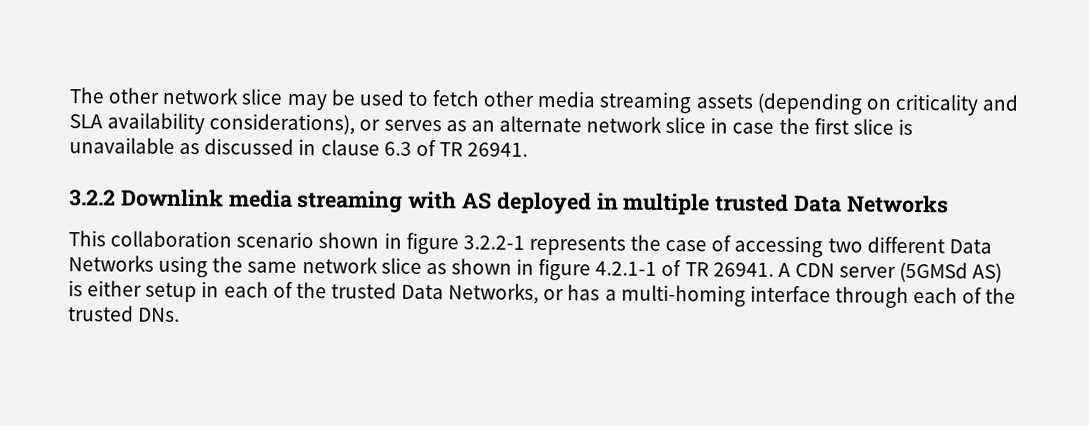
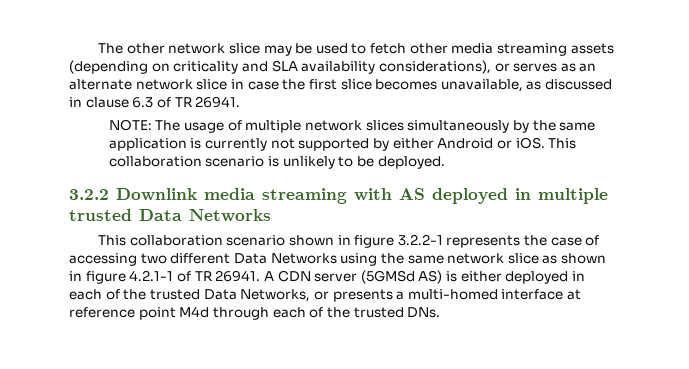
[897,118,913,136] [69,137,175,154] is unavailable -> [375,79,523,92] becomes unavailable,
(529, 149) none -> [108,119,596,133] [108,137,577,151] [108,156,445,169] // NOTE: The usage of multiple network slices simultaneously by the same application is currently not supported by either Android or iOS. This collaboration scenario is unlikely to be deployed.
[145,282,198,303] setup -> [505,271,569,284] deployed
[567,284,831,307] has a multi-homing interface -> [332,289,582,302] [69,306,210,320] presents a multi-homed interface at reference point M4d

